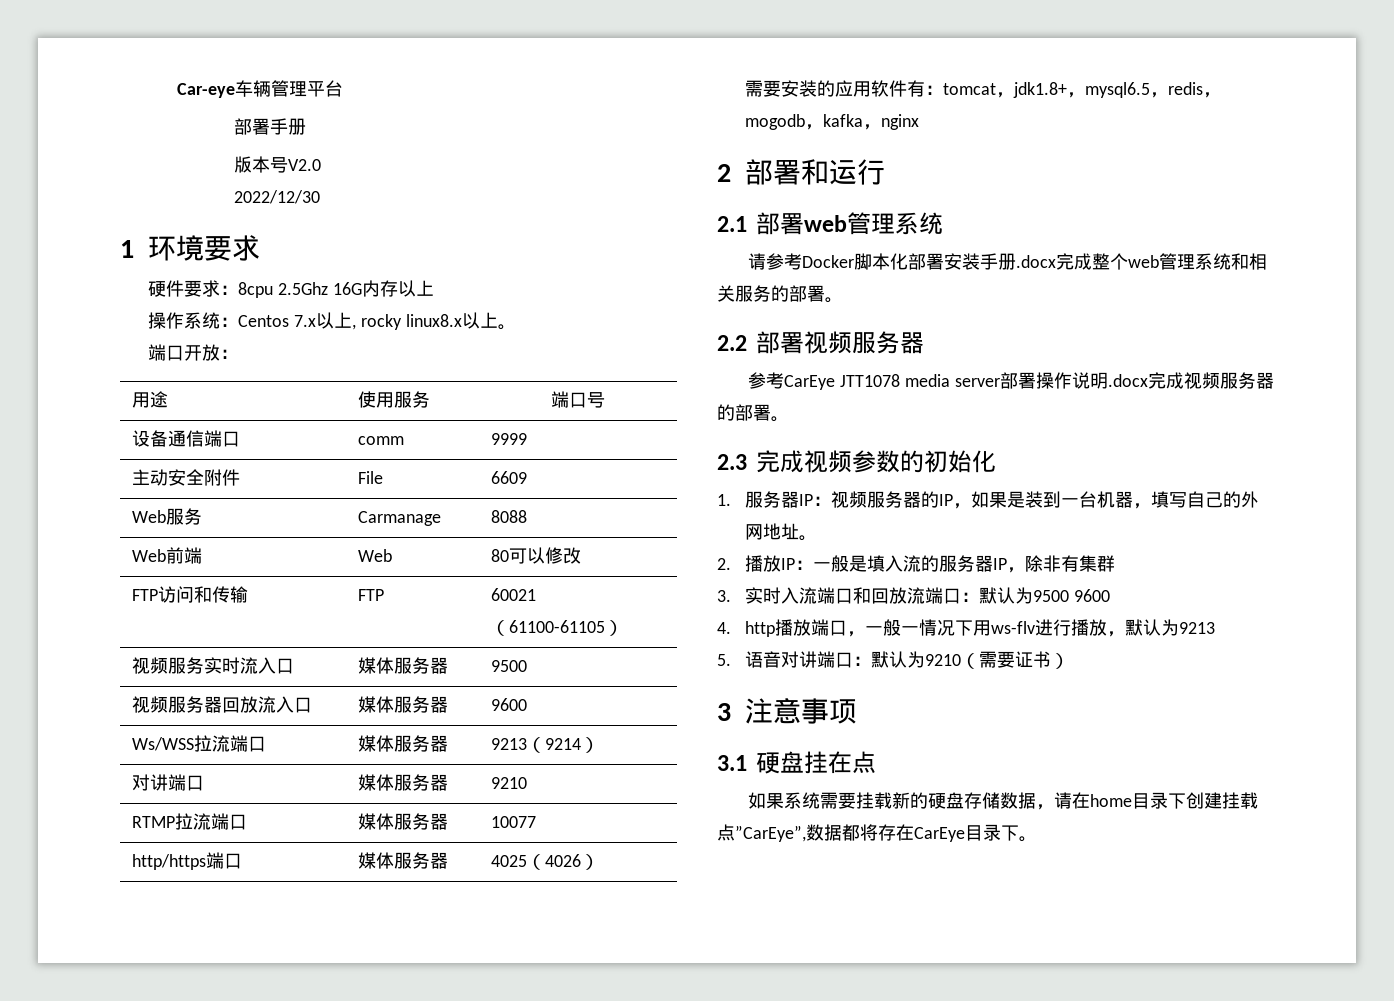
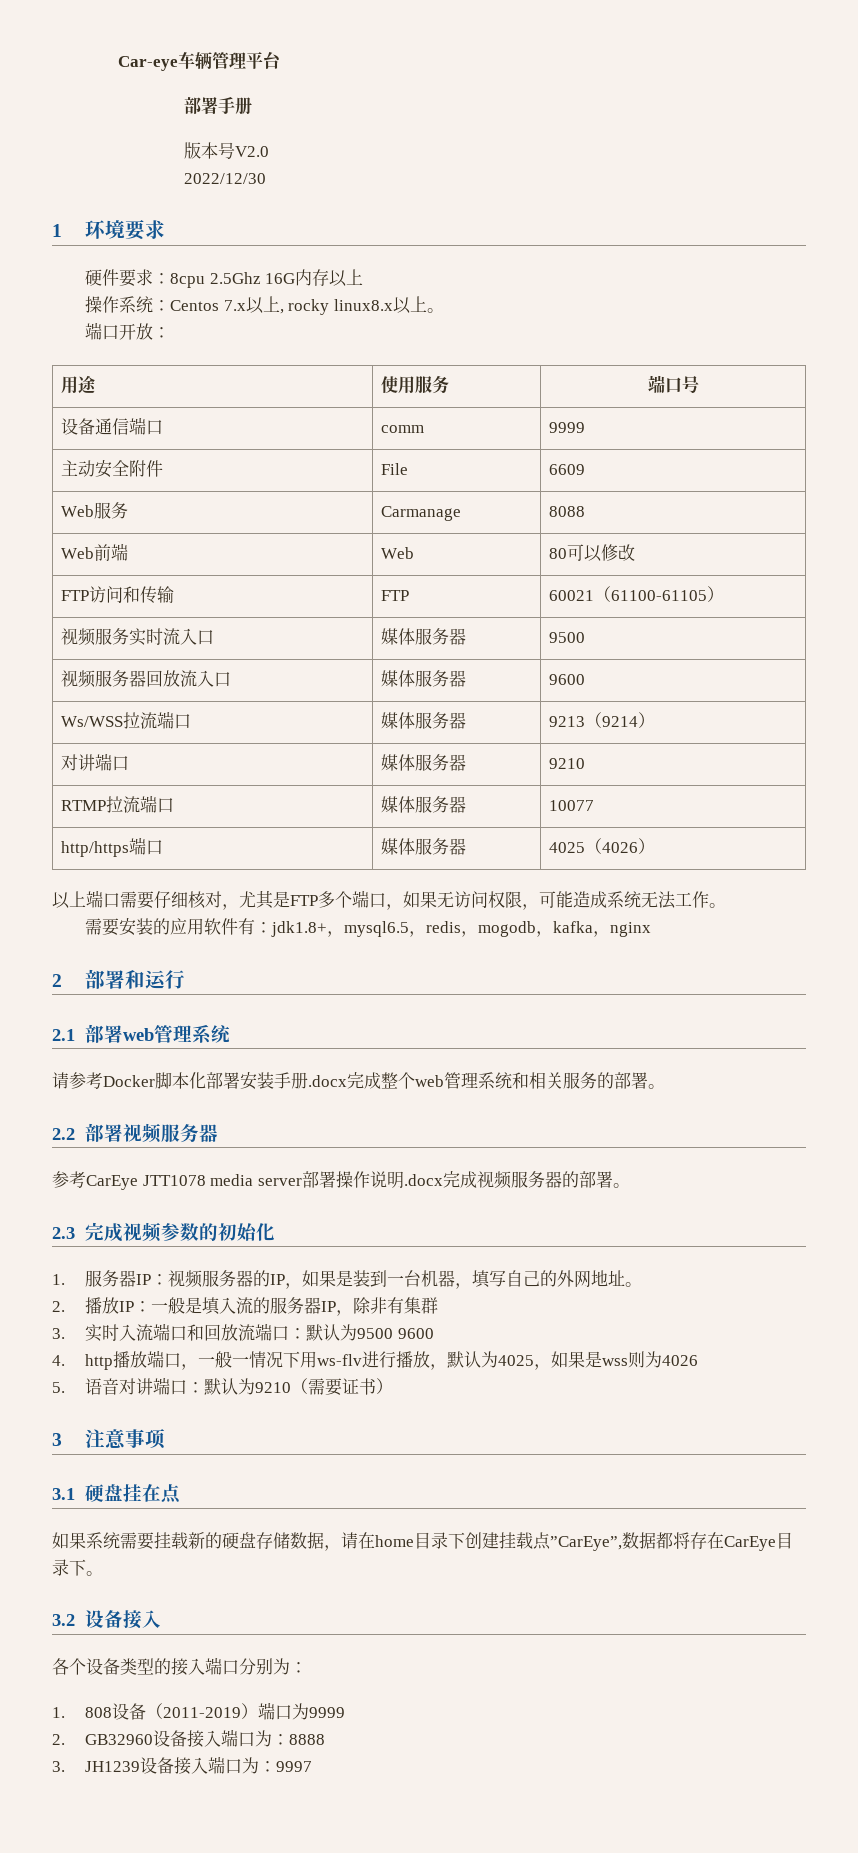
(599, 862) none -> [52,890,726,910] // 以上端口需要仔细核对，尤其是FTP多个端口，如果无访问权限，可能造成系统无法工作。
[943,83,1015,98] tomcat， -> (272, 927) none
[1179,622,1216,634] 9213 -> [497,1351,698,1370] 4025，如果是wss则为4026
(1037, 839) none -> [52,1610,161,1629] [52,1657,307,1676] [52,1702,345,1720] [52,1729,325,1748] [52,1756,312,1775] // 3.2设备接入 // 各个设备类型的接入端口分别为： // 1. 808设备（2011-2019）端口为9999 // 2. GB32960设备接入端口为：8888 // 3. JH1239设备接入端口为：9997

